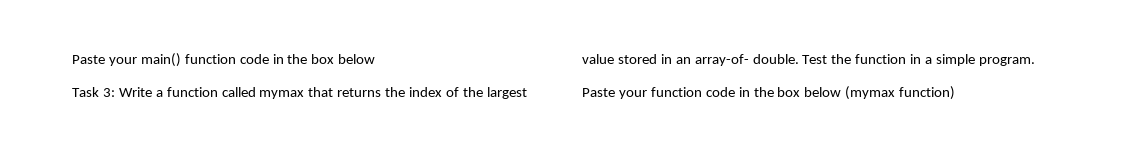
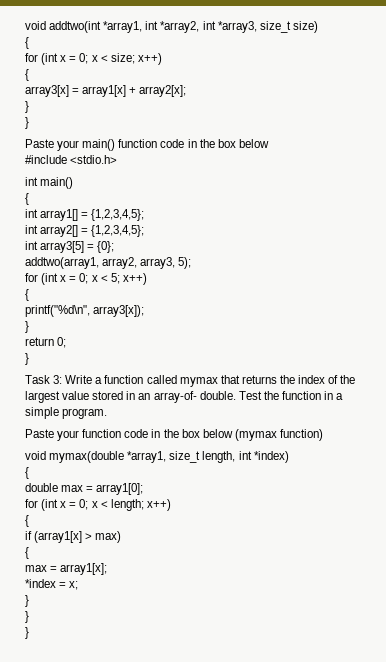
(72, 59) none -> [25,21,318,33] [25,37,29,49] [25,53,162,65] [25,69,29,81] [25,85,187,97] [25,101,29,113] [25,117,29,129] void addtwo(int *array1, int *array2, int *array3, size_t size) // { // for (int x = 0; x < size; x++) // { // array3[x] = array1[x] + array2[x]; // } // } //
(376, 59) none -> [25,155,118,164] [25,177,74,189] [25,193,29,205] [25,209,145,221] [25,225,145,237] [25,241,115,253] [25,257,192,269] [25,273,147,285] [25,289,29,301] [25,305,145,317] [25,321,29,333] [25,337,67,348] [25,353,29,365] // #include <stdio.h> // int main() // { // int array1[] = {1,2,3,4,5}; // int array2[] = {1,2,3,4,5}; // int array3[5] = {0}; // addtwo(array1, array2, array3, 5); // for (int x = 0; x < 5; x++) // { // printf("%d\n", array3[x]); // } // return 0; // }
(956, 93) none -> [25,451,289,463] [25,467,29,479] [25,483,144,495] [25,499,171,511] [25,515,29,527] [25,531,122,543] [25,547,29,559] [25,563,108,575] [25,579,79,590] [25,595,29,607] [25,611,29,623] [25,627,29,639] // void mymax(double *array1, size_t length, int *index) // { // double max = array1[0]; // for (int x = 0; x < length; x++) // { // if (array1[x] > max) // { // max = array1[x]; // *index = x; // } // } // }

